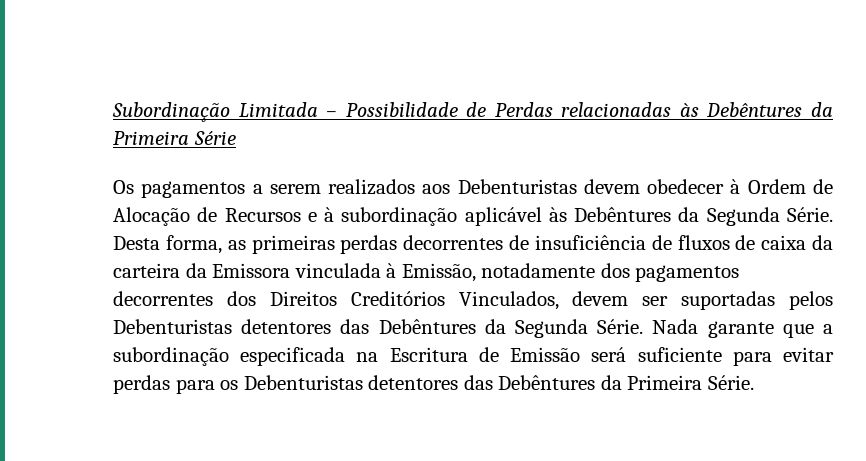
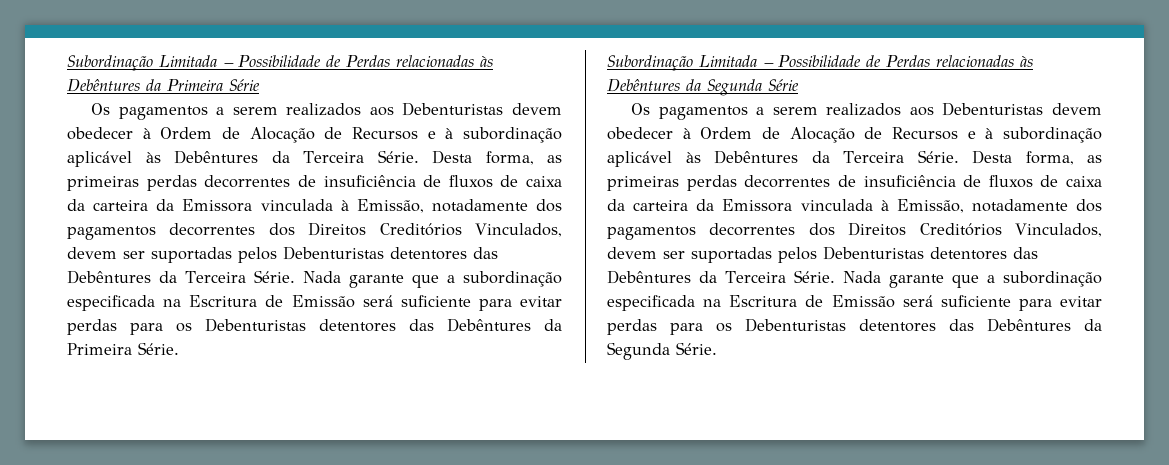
[706,207,780,226] Segunda -> [303,151,365,163] Terceira
[515,319,588,338] Segunda -> [185,271,247,283] Terceira
(754, 382) none -> [607,55,1033,71] [607,78,799,96] [630,102,1102,120] [607,127,1102,143] [607,150,1102,167] [607,175,1102,191] [607,199,1102,213] [607,222,1103,240] [607,246,1038,263] [607,270,1102,288] [607,295,1102,311] [607,318,1102,335] [607,342,717,360] // Subordinação Limitada – Possibilidade de Perdas relacionadas às Debêntures da Segunda Série // Os pagamentos a serem realizados aos Debenturistas devem obedecer à Ordem de Alocação de Recursos e à subordinação aplicável às Debêntures da Terceira Série. Desta forma, as primeiras perdas decorrentes de insuficiência de fluxos de caixa da carteira da Emissora vinculada à Emissão, notadamente dos pagamentos decorrentes dos Direitos Creditórios Vinculados, devem ser suportadas pelos Debenturistas detentores das Debêntures da Terceira Série. Nada garante que a subordinação especificada na Escritura de Emissão será suficiente para evitar perdas para os Debenturistas detentores das Debêntures da Segunda Série.

